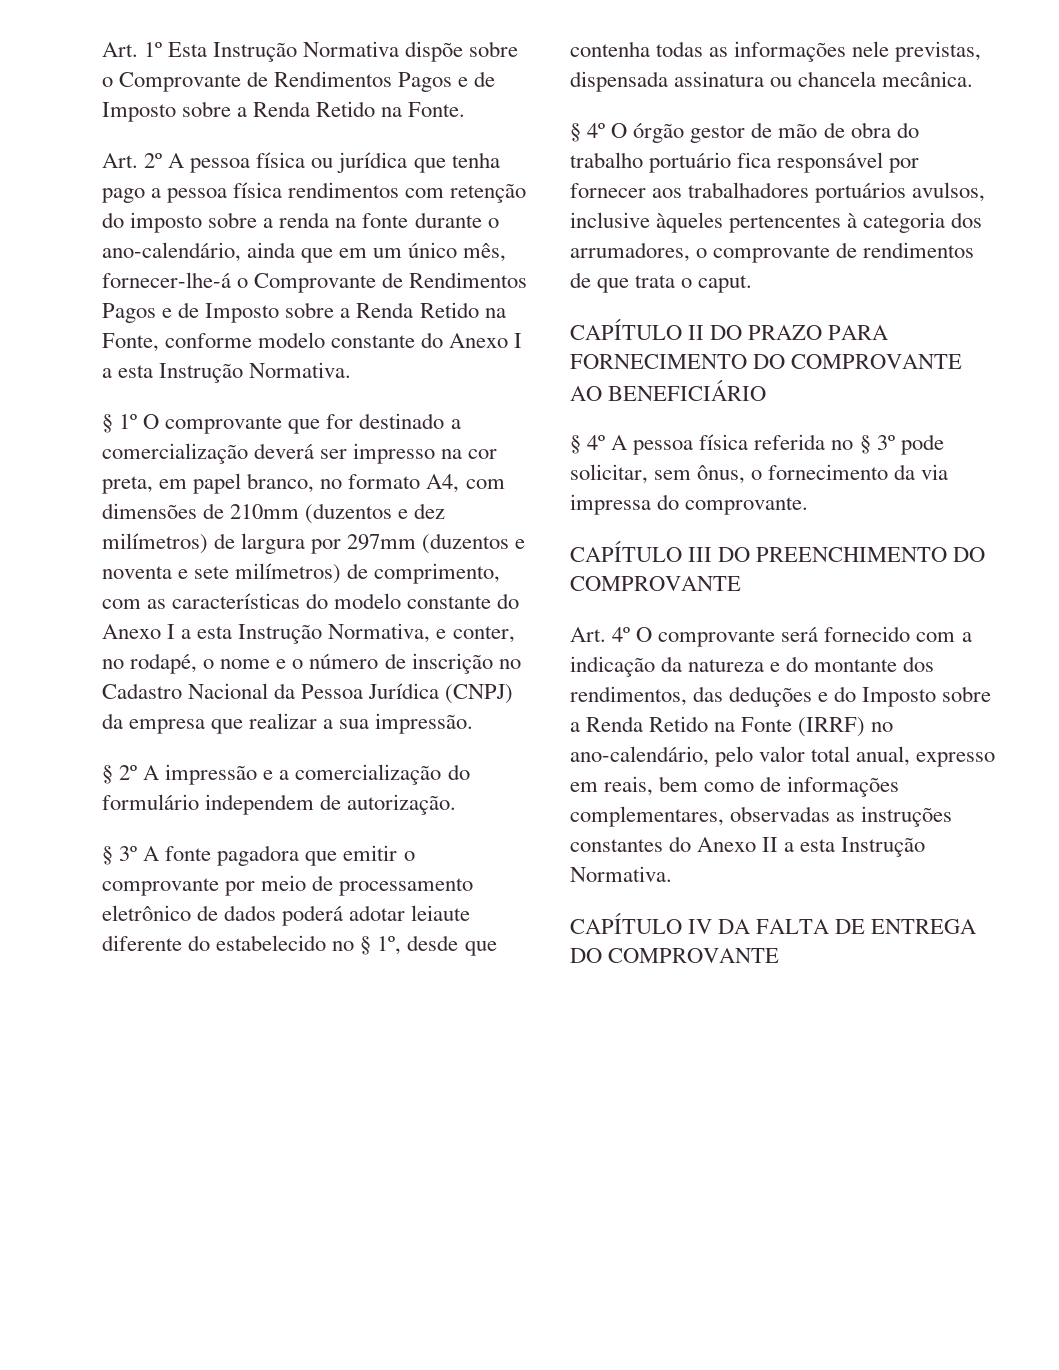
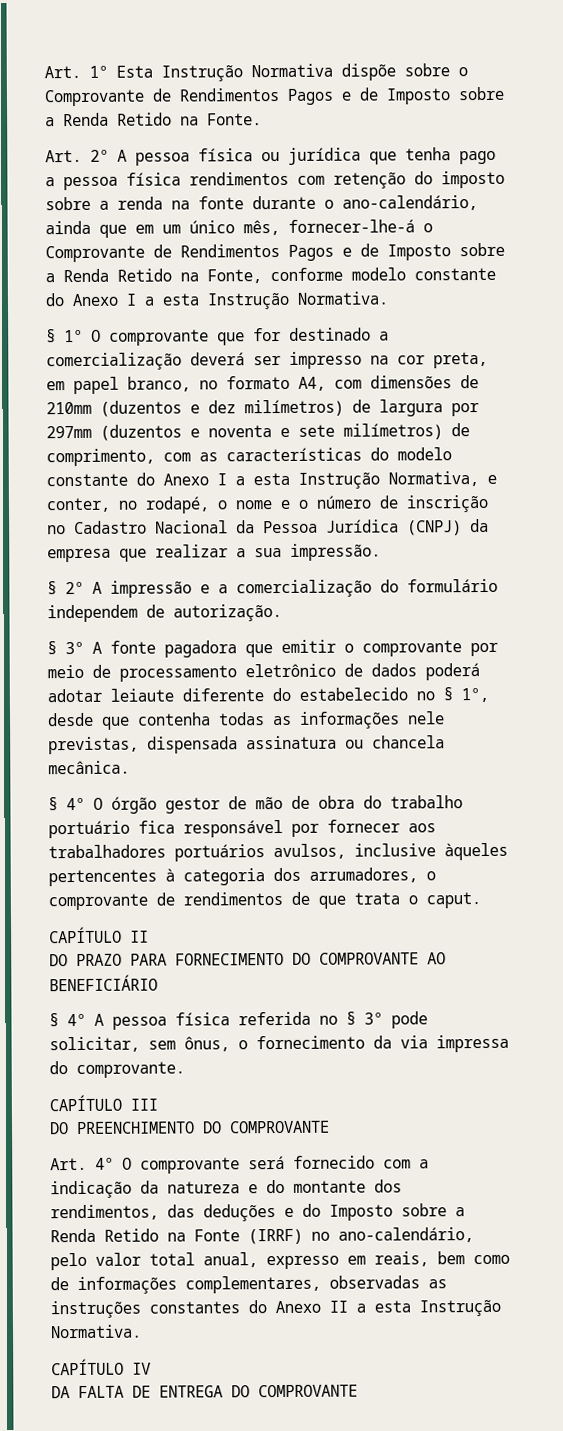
(705, 332) none -> (149, 936) //
(713, 554) none -> (158, 1104) //
(713, 926) none -> (151, 1368) //

